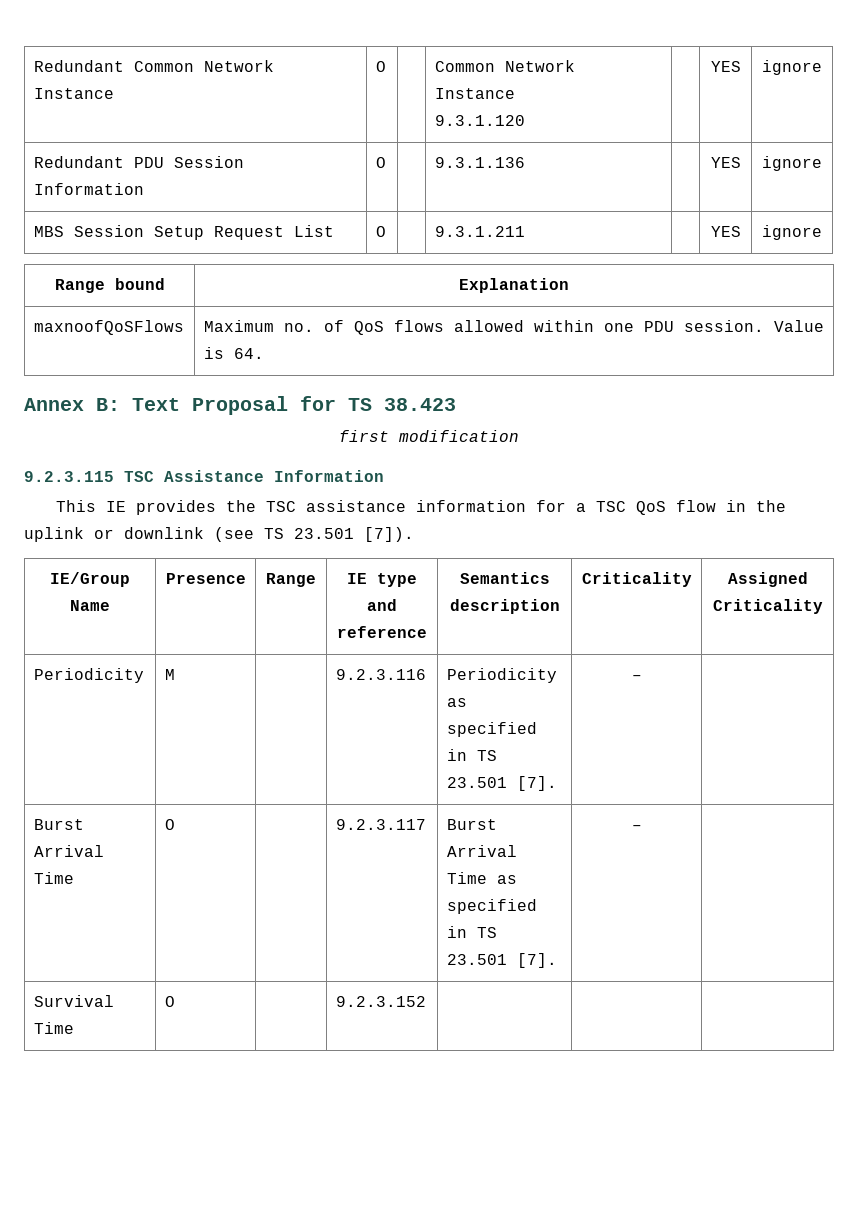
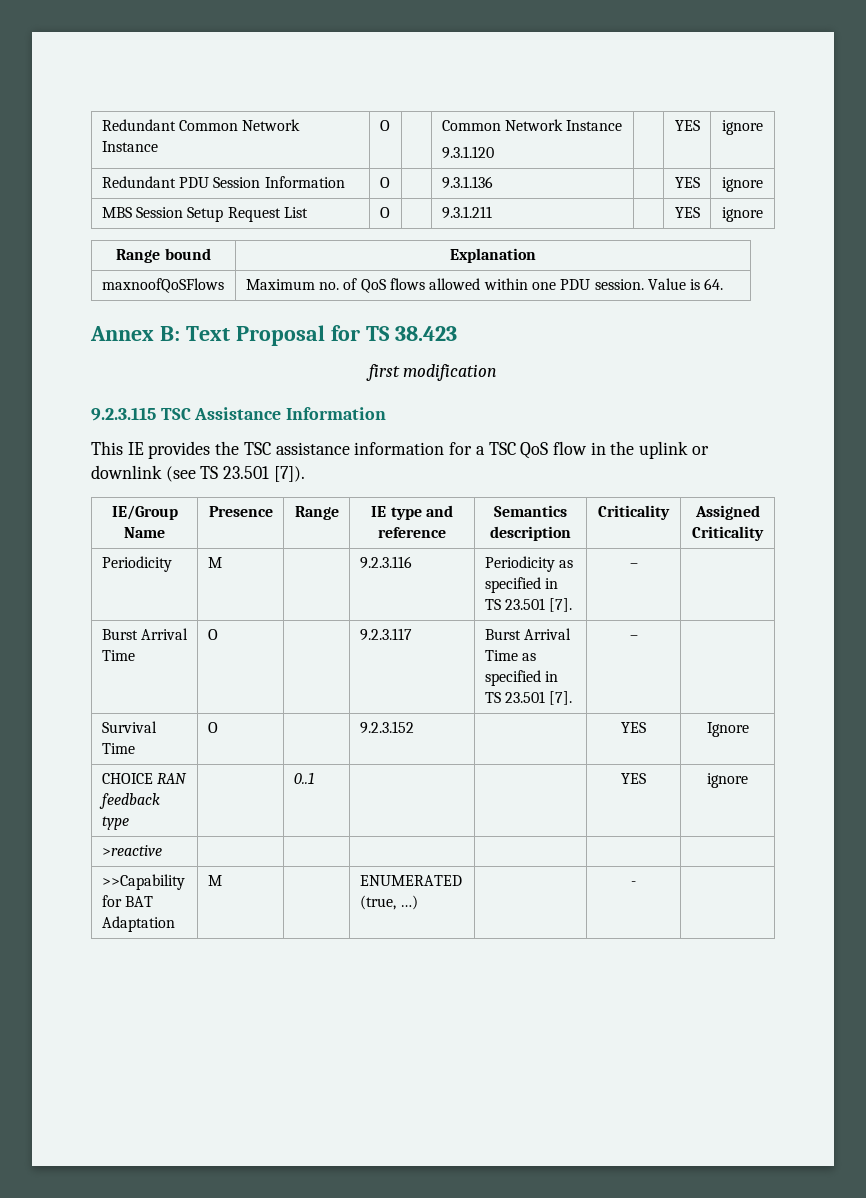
(426, 1001) none -> [621,722,646,733] [706,722,749,737] [101,773,187,784] [98,793,160,809] [101,816,129,830] [293,772,314,784] [621,773,646,784] [707,773,748,788] [101,845,162,856] [101,874,185,890] [101,895,153,907] [101,916,175,932] [207,875,222,886] [359,875,462,886] [359,895,418,910] [631,881,636,886] YES | Ignore // CHOICE RAN feedback type | | 0..1 | | | YES | ignore // >reactive | | | | | | // >>Capability for BAT Adaptation | M | | ENUMERATED (true, …) | | -

